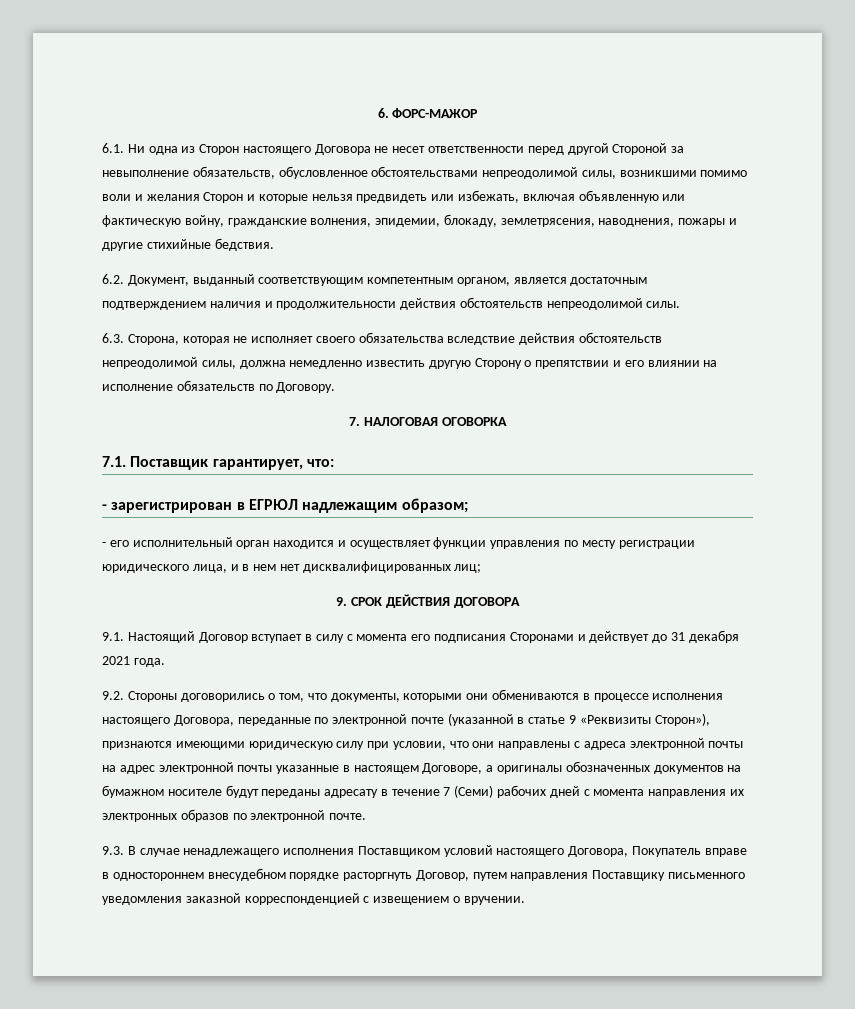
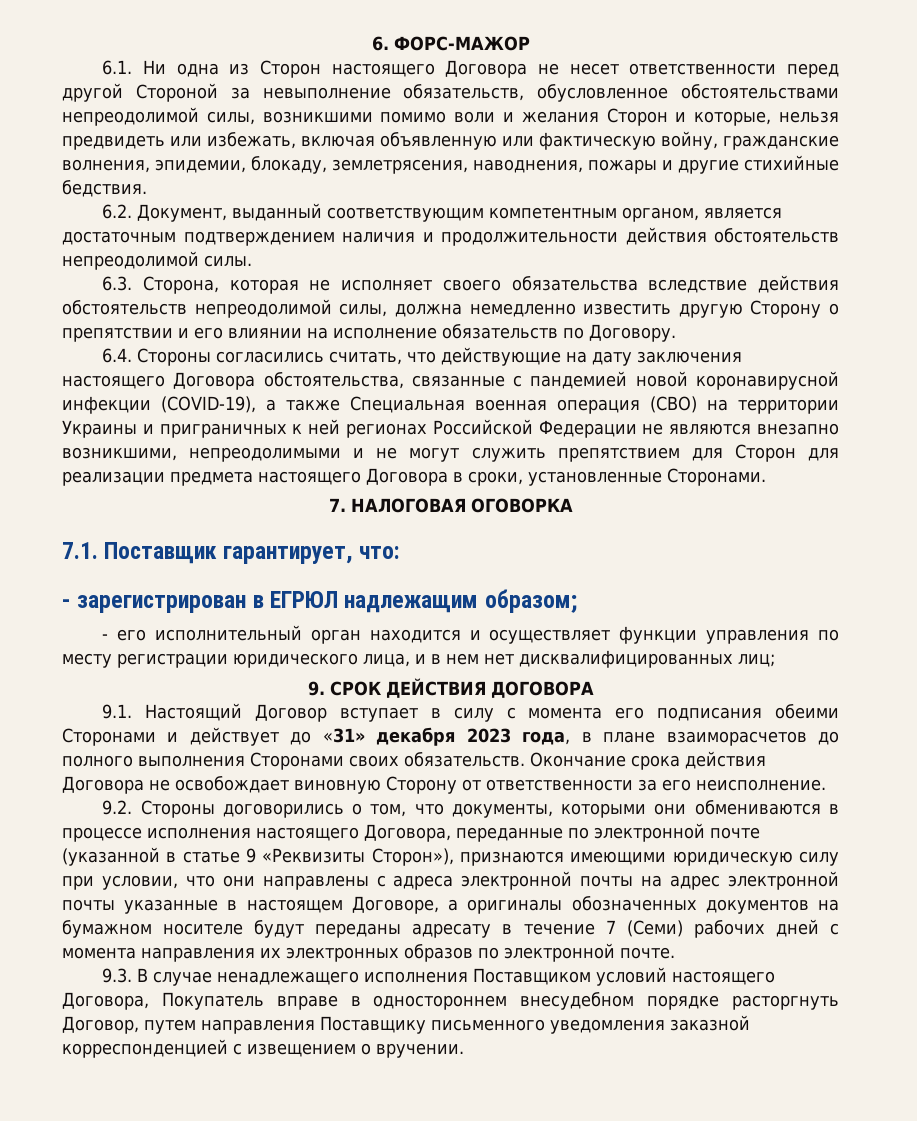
[258,194,308,203] которые -> [694,111,772,126] которые,
(336, 387) none -> [102,347,743,366] [62,371,839,390] [62,396,839,414] [62,419,839,438] [62,444,839,462] [62,468,766,486] // 6.4. Стороны согласились считать, что действующие на дату заключения настоящего Договора обстоятельства, связанные с пандемией новой коронавирусной инфекции (COVID-19), а также Специальная военная операция (СВО) на территории Украины и приграничных к ней регионах Российской Федерации не являются внезапно возникшими, непреодолимыми и не могут служить препятствием для Сторон для реализации предмета настоящего Договора в сроки, установленные Сторонами.
(507, 638) none -> [774,704,839,719] обеими
[670,630,739,643] [102,656,165,667] 31 декабря 2021 года. -> [322,727,840,746] [62,751,766,770] [62,776,826,794] «31» декабря 2023 года, в плане взаиморасчетов до полного выполнения Сторонами своих обязательств. Окончание срока действия Договора не освобождает виновную Сторону от ответственности за его неисполнение.

